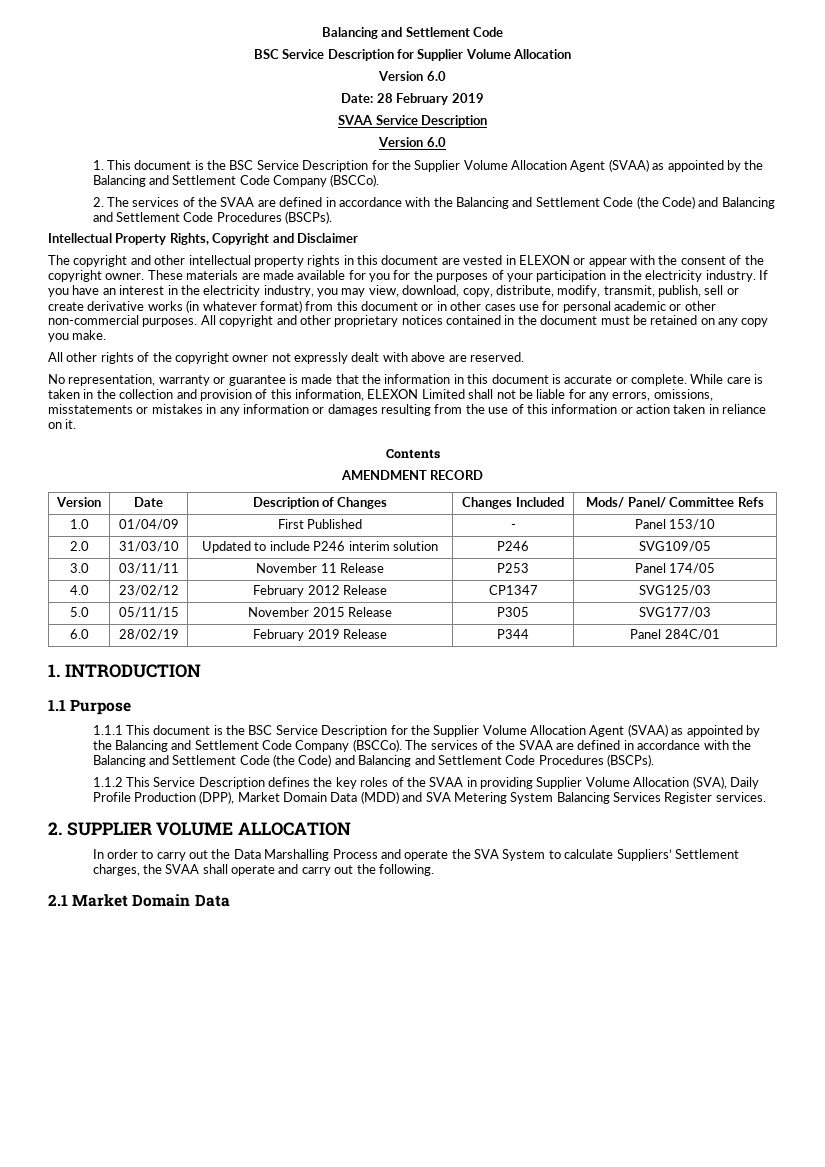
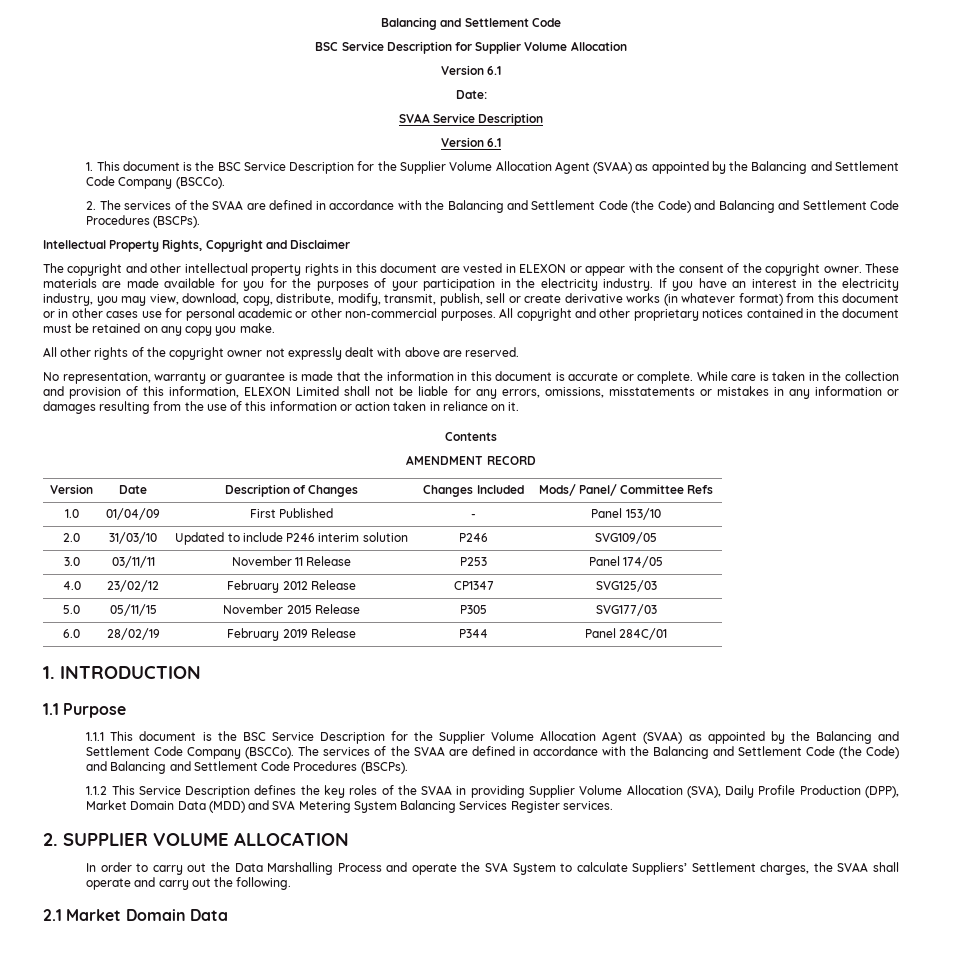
[426,71,446,81] 6.0 -> [487,66,502,75] 6.1
[376,93,484,105] 28 February 2019 -> (487, 94) none
[426,137,446,147] 6.0 -> [487,138,502,147] 6.1

